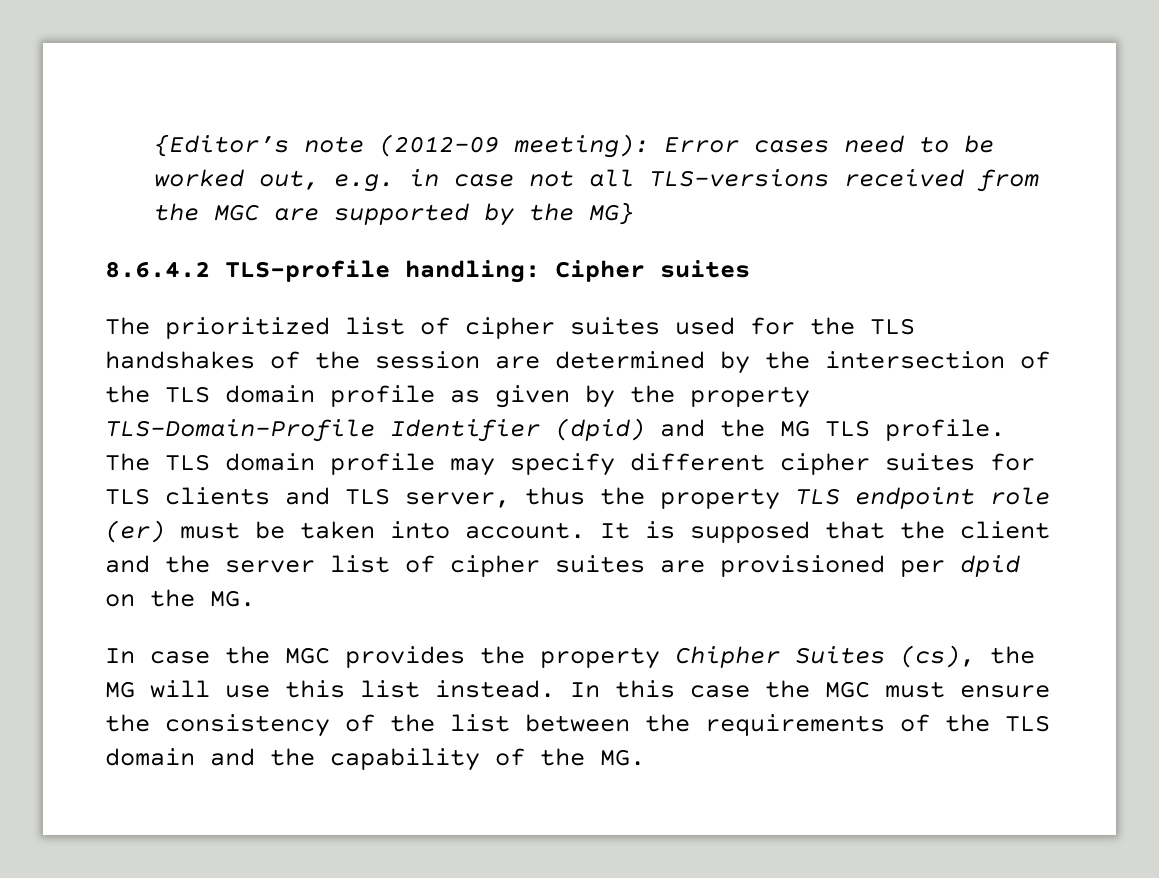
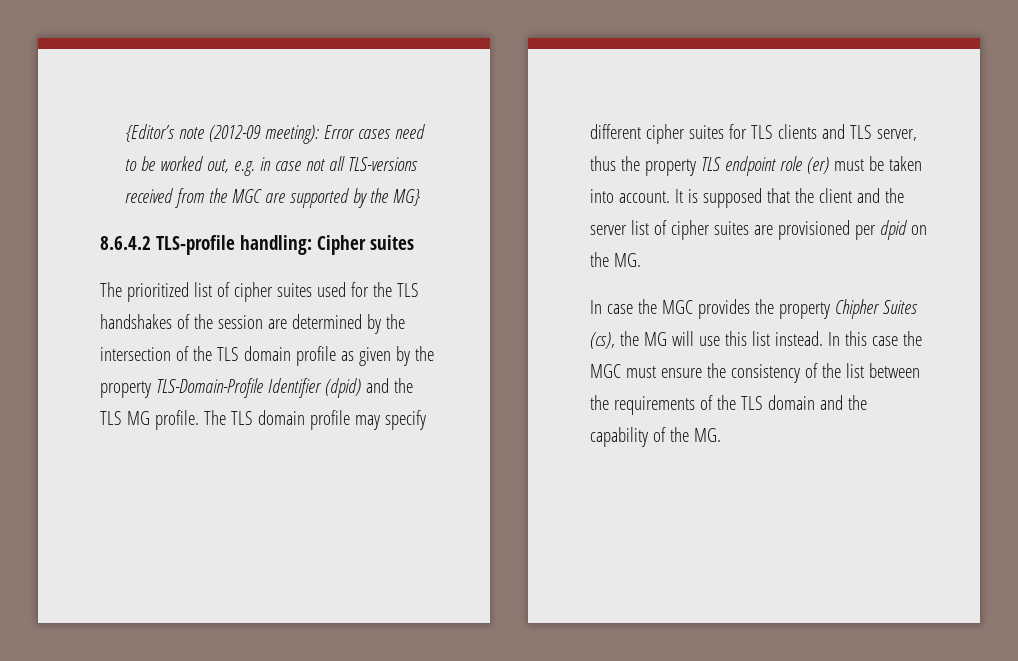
[780,420,870,437] MG TLS -> [100,411,150,425] TLS MG

